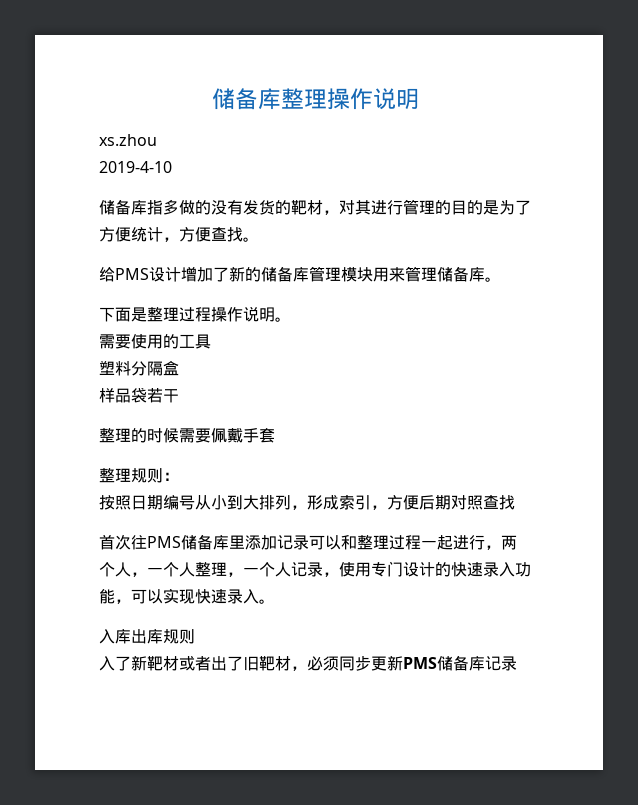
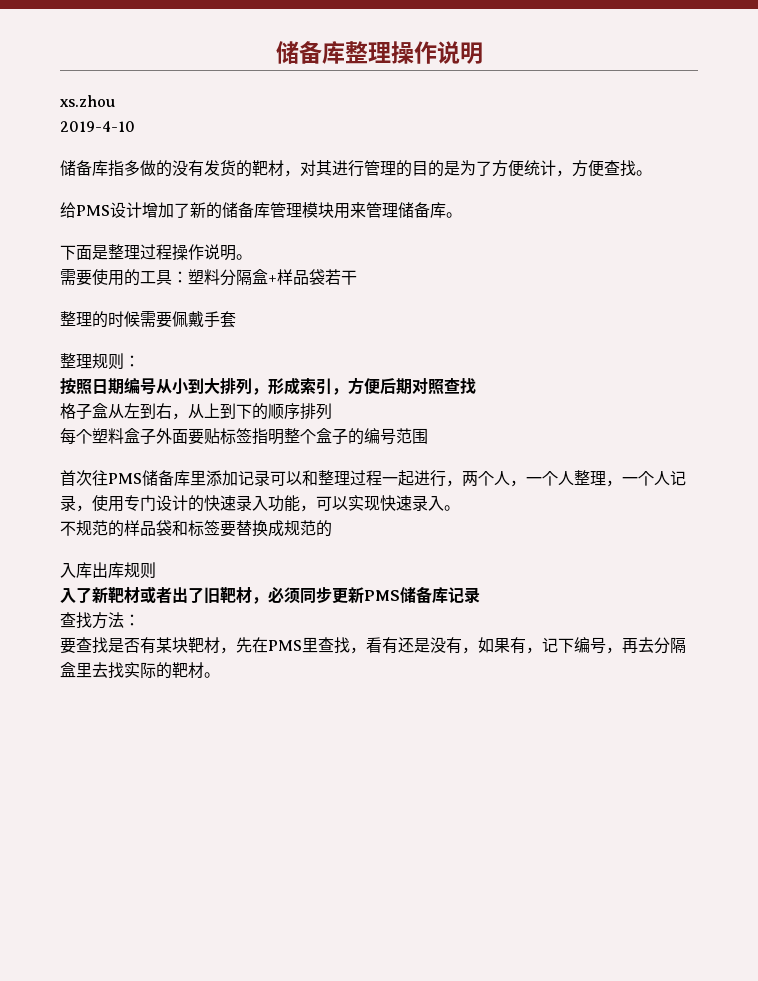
(211, 341) // -> [172,271,188,283] ：
(179, 368) // -> [268,275,277,283] +
(515, 502) none -> [60,403,332,420] [60,428,428,445] // 格子盒从左到右，从上到下的顺序排列 // 每个塑料盒子外面要贴标签指明整个盒子的编号范围
(275, 601) none -> [60,520,332,537] // 不规范的样品袋和标签要替换成规范的
(517, 663) none -> [60,612,140,629] [60,637,686,654] [60,662,220,679] // 查找方法： // 要查找是否有某块靶材，先在PMS里查找，看有还是没有，如果有，记下编号，再去分隔盒里去找实际的靶材。

